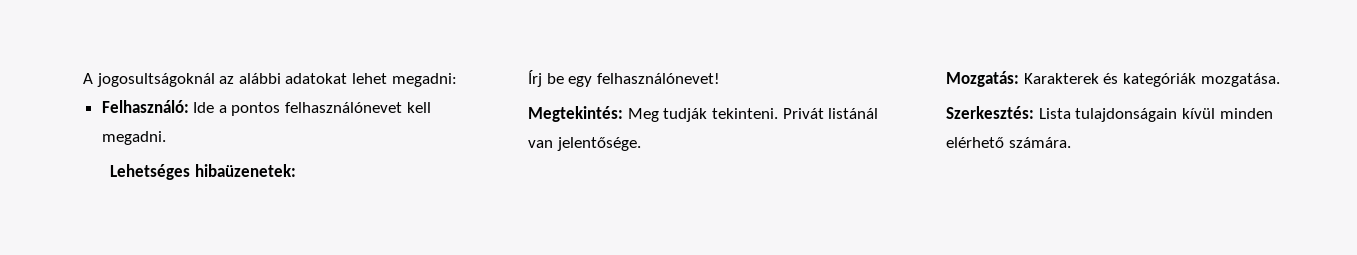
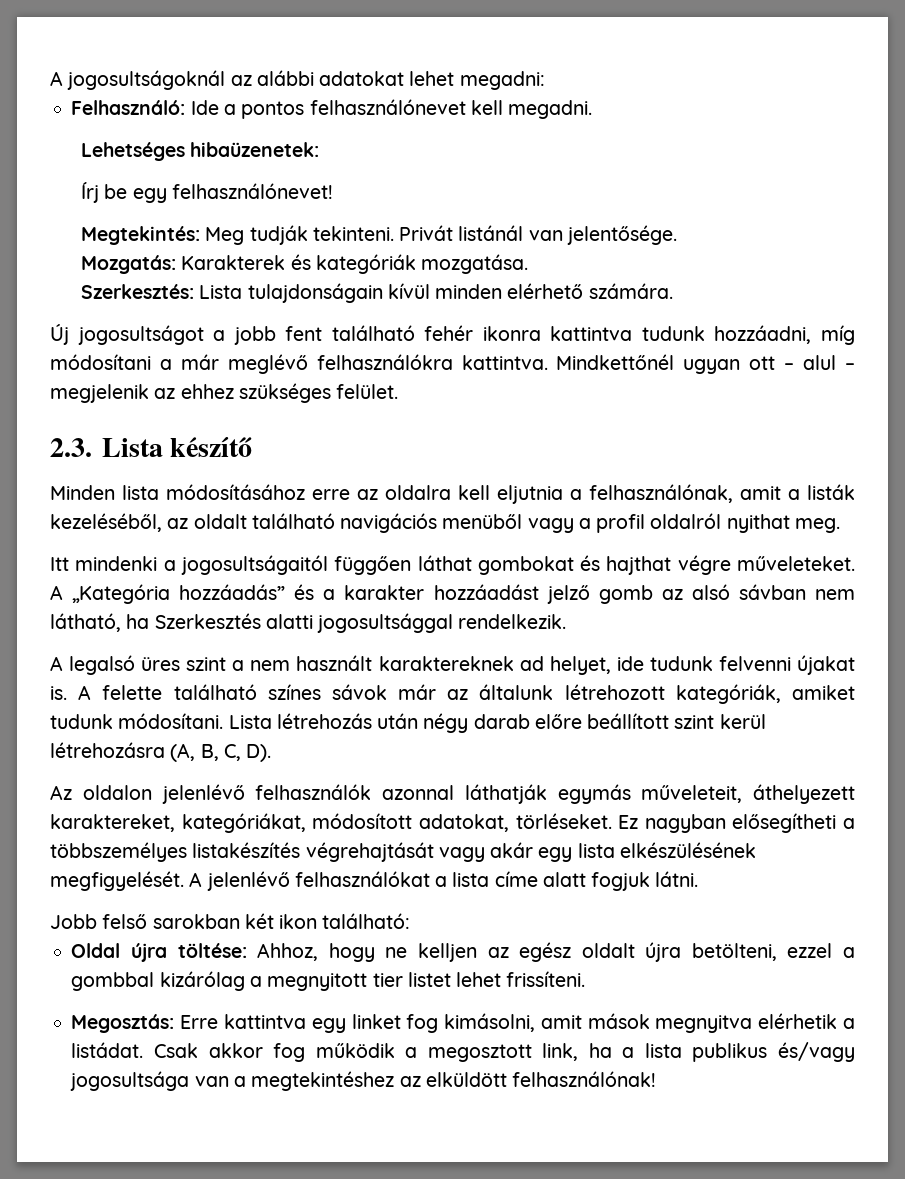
(1071, 142) none -> [50,324,855,345] [50,354,855,374] [50,383,399,403] [50,436,253,457] [50,484,855,504] [50,513,840,533] [50,555,855,575] [50,584,856,604] [50,613,567,633] [50,655,856,675] [50,684,856,704] [50,713,766,733] [50,742,272,762] [50,784,855,804] [50,813,855,833] [50,842,756,862] [50,871,699,891] [50,913,411,929] [71,942,855,962] [71,971,586,991] [71,1013,855,1033] [71,1042,856,1062] [70,1071,657,1091] // Új jogosultságot a jobb fent található fehér ikonra kattintva tudunk hozzáadni, míg módosítani a már meglévő felhasználókra kattintva. Mindkettőnél ugyan ott – alul – megjelenik az ehhez szükséges felület. // 2.3. Lista készítő // Minden lista módosításához erre az oldalra kell eljutnia a felhasználónak, amit a listák kezeléséből, az oldalt található navigációs menüből vagy a profil oldalról nyithat meg. // Itt mindenki a jogosultságaitól függően láthat gombokat és hajthat végre műveleteket. A „Kategória hozzáadás” és a karakter hozzáadást jelző gomb az alsó sávban nem látható, ha Szerkesztés alatti jogosultsággal rendelkezik. // A legalsó üres szint a nem használt karaktereknek ad helyet, ide tudunk felvenni újakat is. A felette található színes sávok már az általunk létrehozott kategóriák, amiket tudunk módosítani. Lista létrehozás után négy darab előre beállított szint kerül létrehozásra (A, B, C, D). // Az oldalon jelenlévő felhasználók azonnal láthatják egymás műveleteit, áthelyezett karaktereket, kategóriákat, módosított adatokat, törléseket. Ez nagyban elősegítheti a többszemélyes listakészítés végrehajtását vagy akár egy lista elkészülésének megfigyelését. A jelenlévő felhasználókat a lista címe alatt fogjuk látni. // Jobb felső sarokban két ikon található: // Oldal újra töltése: Ahhoz, hogy ne kelljen az egész oldalt újra betölteni, ezzel a gombbal kizárólag a megnyitott tier listet lehet frissíteni. // Megosztás: Erre kattintva egy linket fog kimásolni, amit mások megnyitva elérhetik a listádat. Csak akkor fog működik a megosztott link, ha a lista publikus és/vagy jogosultsága van a megtekintéshez az elküldött felhasználónak!

